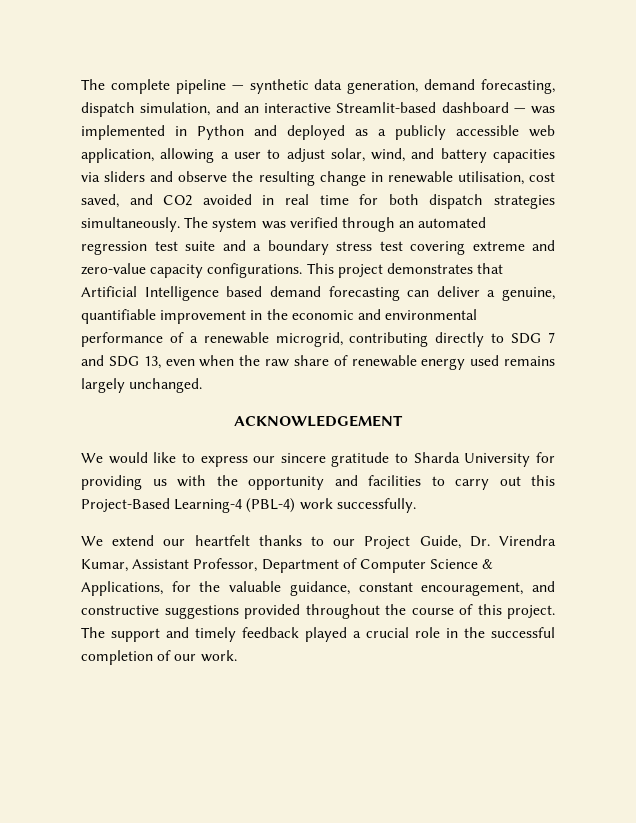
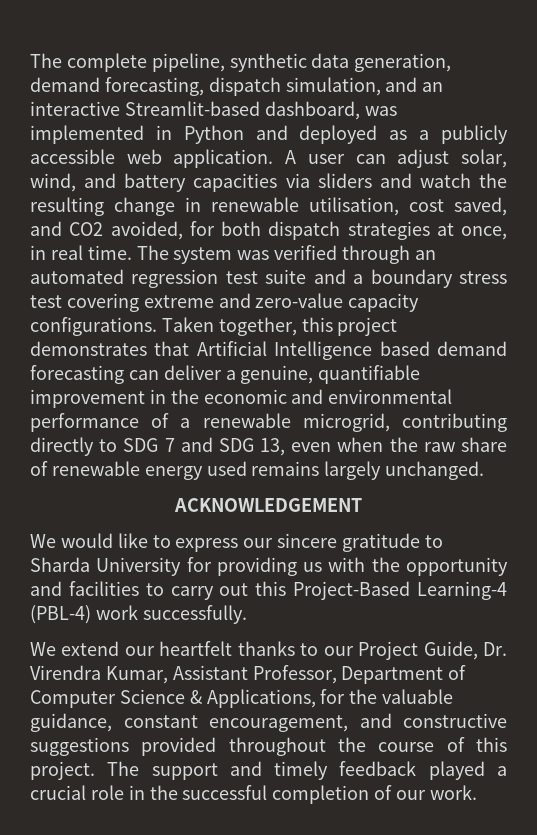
[175,79,244,94] pipeline — -> [151,53,225,72] pipeline,
[441,102,526,113] dashboard — -> [264,101,360,120] dashboard,
[81,148,281,163] application, allowing a user to -> [173,149,386,168] application. A user can
[178,171,228,182] observe -> [419,173,471,188] watch
[202,194,555,209] [81,217,180,232] avoided in real time for both dispatch strategies simultaneously. -> [110,221,507,240] [30,245,132,260] avoided, for both dispatch strategies at once, in real time.
[306,263,334,274] This -> [161,317,333,336] Taken together, this

